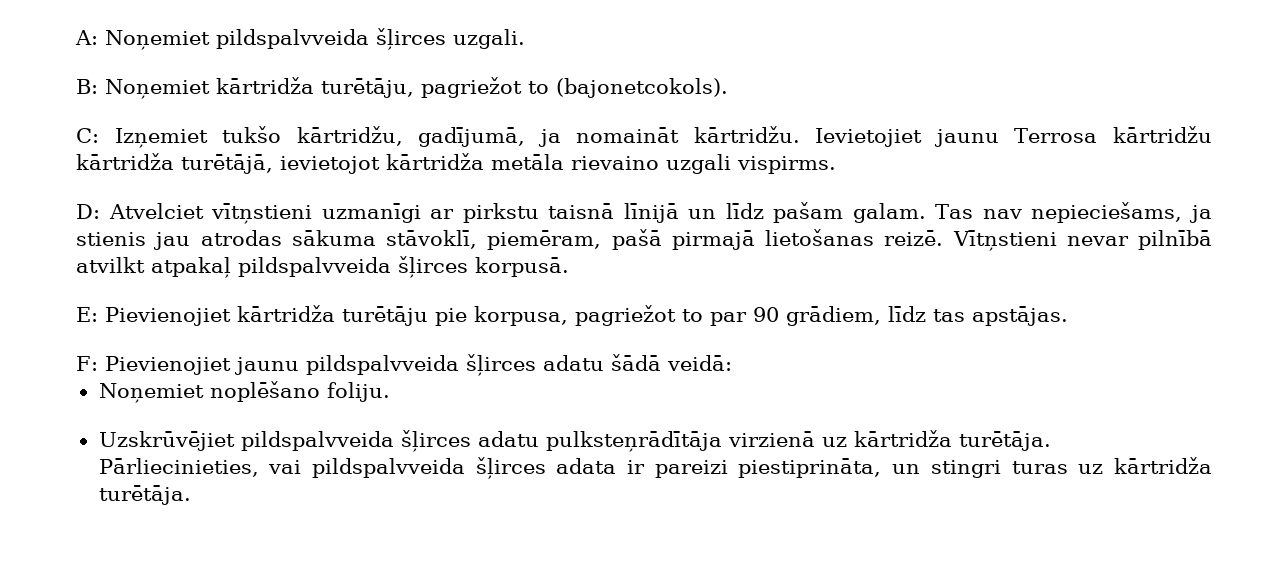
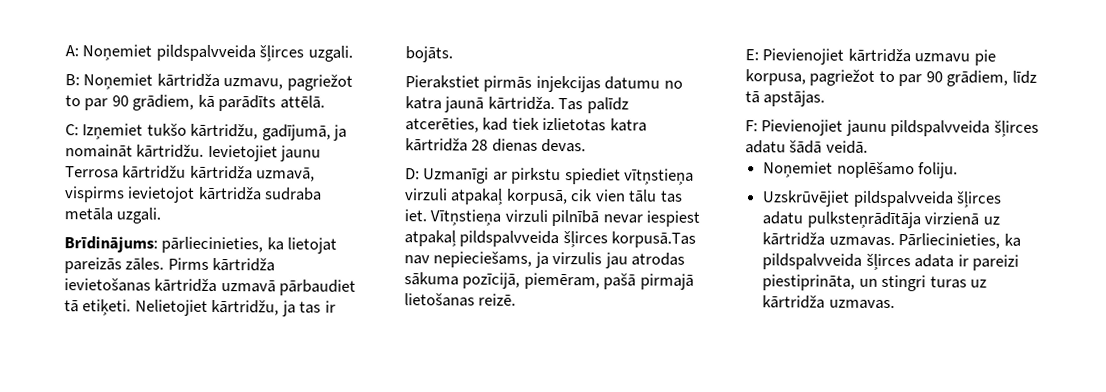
[321,77,728,98] turētāju, pagriežot to (bajonetcokols). -> [223,74,353,91] [65,94,325,112] uzmavu, pagriežot to par 90 grādiem, kā parādīts attēlā.
[181,153,836,174] [76,202,974,224] turētājā, ievietojot kārtridža metāla rievaino uzgali vispirms. // D: Atvelciet vītņstieni uzmanīgi ar pirkstu taisnā līnijā un līdz pašam galam. Tas -> [256,167,316,182] [64,186,323,203] [64,207,162,224] [64,236,338,254] [64,257,276,274] [64,278,357,296] [64,299,336,317] [405,46,453,63] [405,75,683,93] [405,96,629,114] [405,117,647,133] [405,138,587,153] [405,167,695,185] [404,188,683,206] [404,209,701,227] [404,230,697,248] uzmavā, vispirms ievietojot kārtridža sudraba metāla uzgali. // Brīdinājums: pārliecinieties, ka lietojat pareizās zāles. Pirms kārtridža ievietošanas kārtridža uzmavā pārbaudiet tā etiķeti. Nelietojiet kārtridžu, ja tas ir bojāts. // Pierakstiet pirmās injekcijas datumu no katra jaunā kārtridža. Tas palīdz atcerēties, kad tiek izlietotas katra kārtridža 28 dienas devas. // D: Uzmanīgi ar pirkstu spiediet vītņstieņa virzuli atpakaļ korpusā, cik vien tālu tas iet. Vītņstieņa virzuli pilnībā nevar iespiest atpakaļ pildspalvveida šļirces korpusā.Tas
[76,232,146,246] stienis -> [552,251,603,265] virzulis
[386,230,477,249] stāvoklī, -> [462,272,521,289] pozīcijā,
[952,230,1212,251] [76,256,569,278] Vītņstieni nevar pilnībā atvilkt atpakaļ pildspalvveida šļirces korpusā. -> (517, 299) none
[342,306,428,326] turētāju -> [914,53,971,63] uzmavu
[933,309,965,322] tas -> [745,91,760,104] tā
[666,355,732,371] [98,381,320,403] veidā: // Noņemiet noplēšano -> [825,140,868,154] [763,161,915,179] veidā. // Noņemiet noplēšamo
[958,431,1051,451] [98,458,302,477] turētāja. Pārliecinieties, vai -> [828,233,1021,249] uzmavas. Pārliecinieties, ka
[98,485,191,505] turētāja. -> [828,299,895,310] uzmavas.

